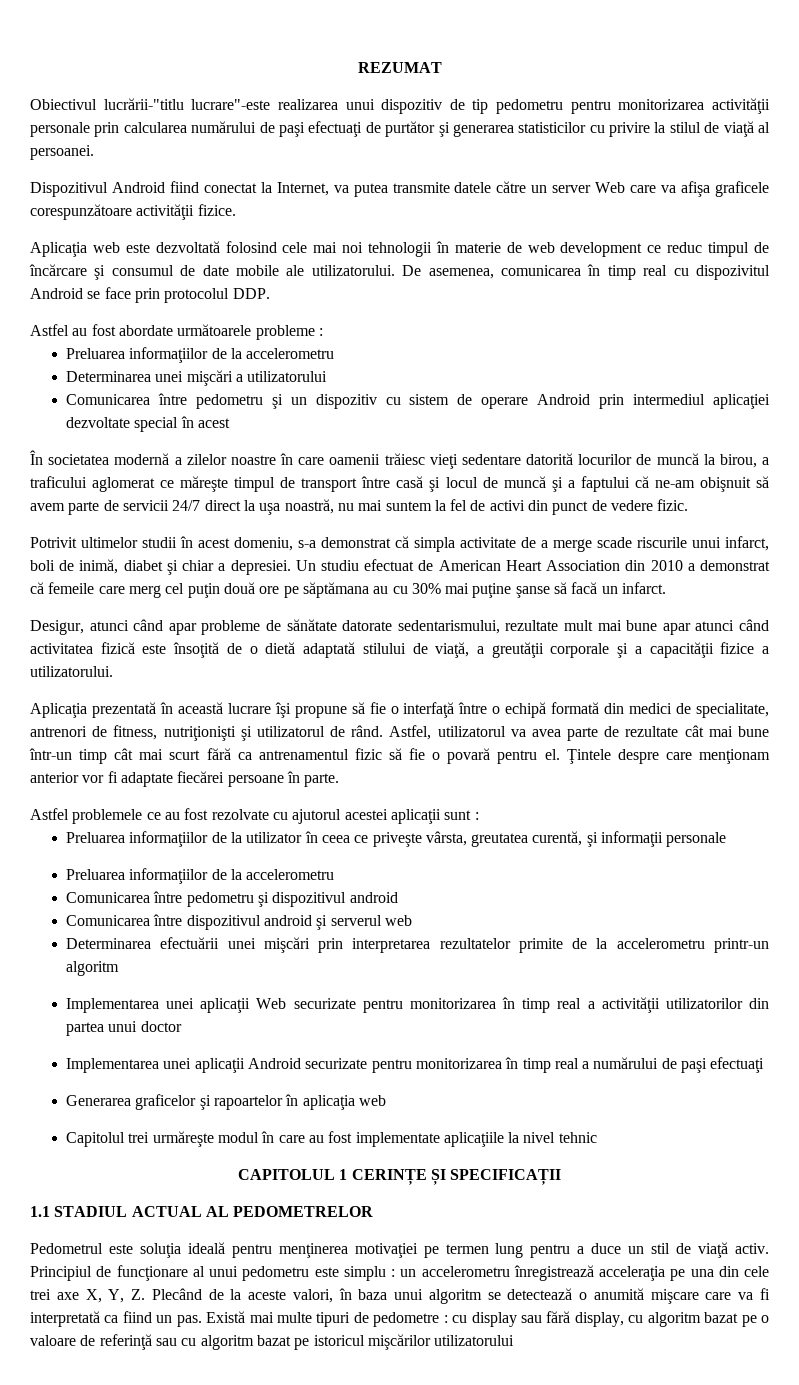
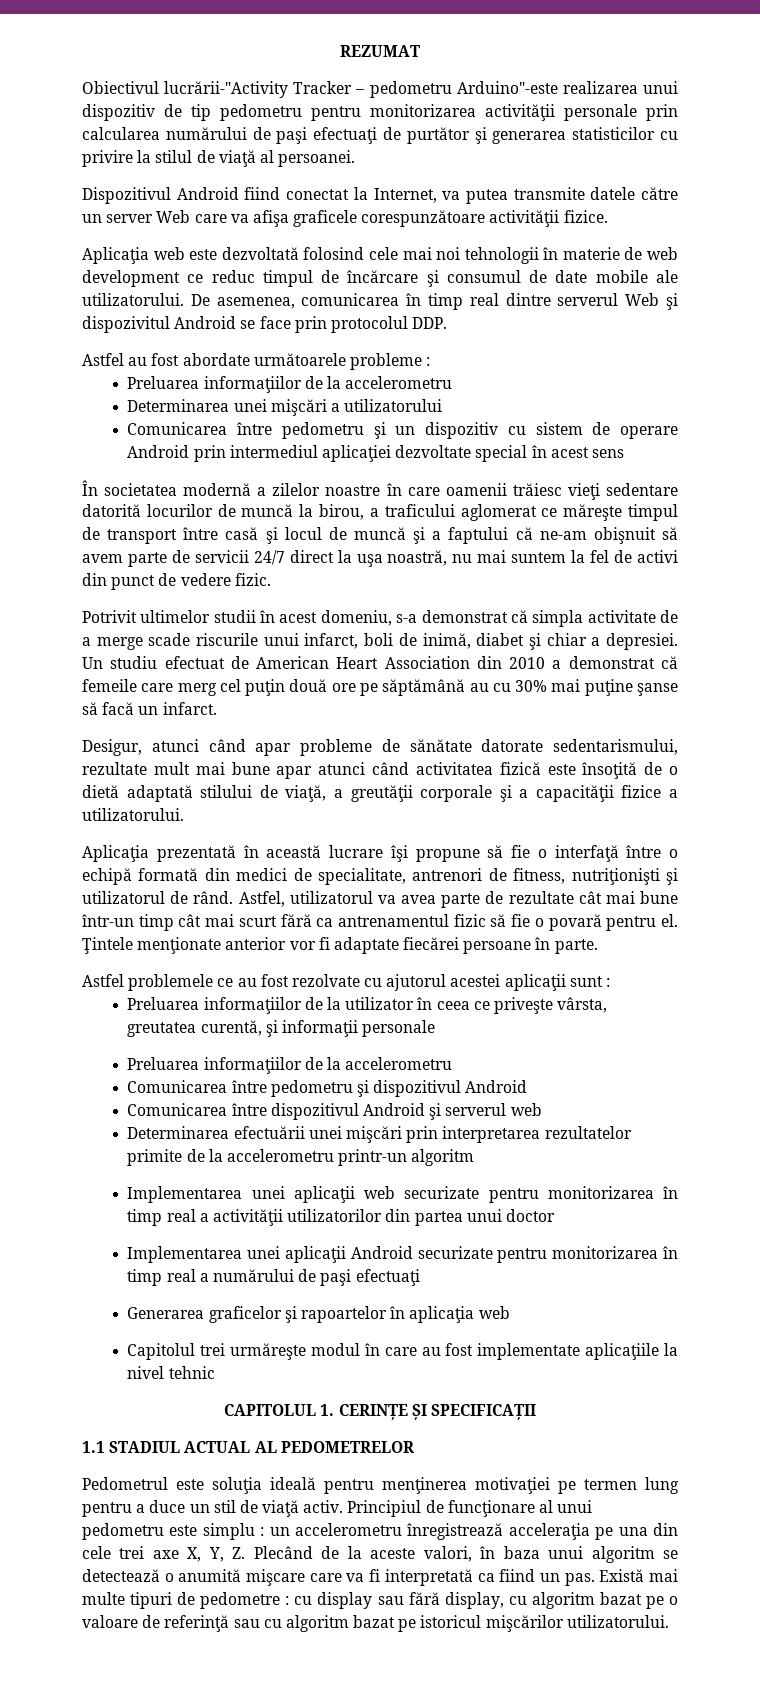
[103,98,271,110] lucrării-"titlu lucrare"-este -> [164,81,558,98] lucrării-"Activity Tracker – pedometru Arduino"-este
[673,268,689,276] cu -> [505,293,678,310] dintre serverul Web şi
(230, 423) none -> [591,449,624,458] sens
[302,582,369,598] săptămana -> [382,679,466,696] săptămână
[617,749,770,764] despre care menţionam -> [137,937,222,954] menţionate
[349,892,398,903] android -> [465,1080,528,1093] Android
[263,915,312,926] android -> [362,1103,425,1116] Android
[256,998,287,1009] Web -> [364,1186,396,1199] web
[339,1169,348,1180] 1 -> [320,1404,335,1416] 1.
[434,1335,515,1346] utilizatorului -> [566,1615,669,1628] utilizatorului.

